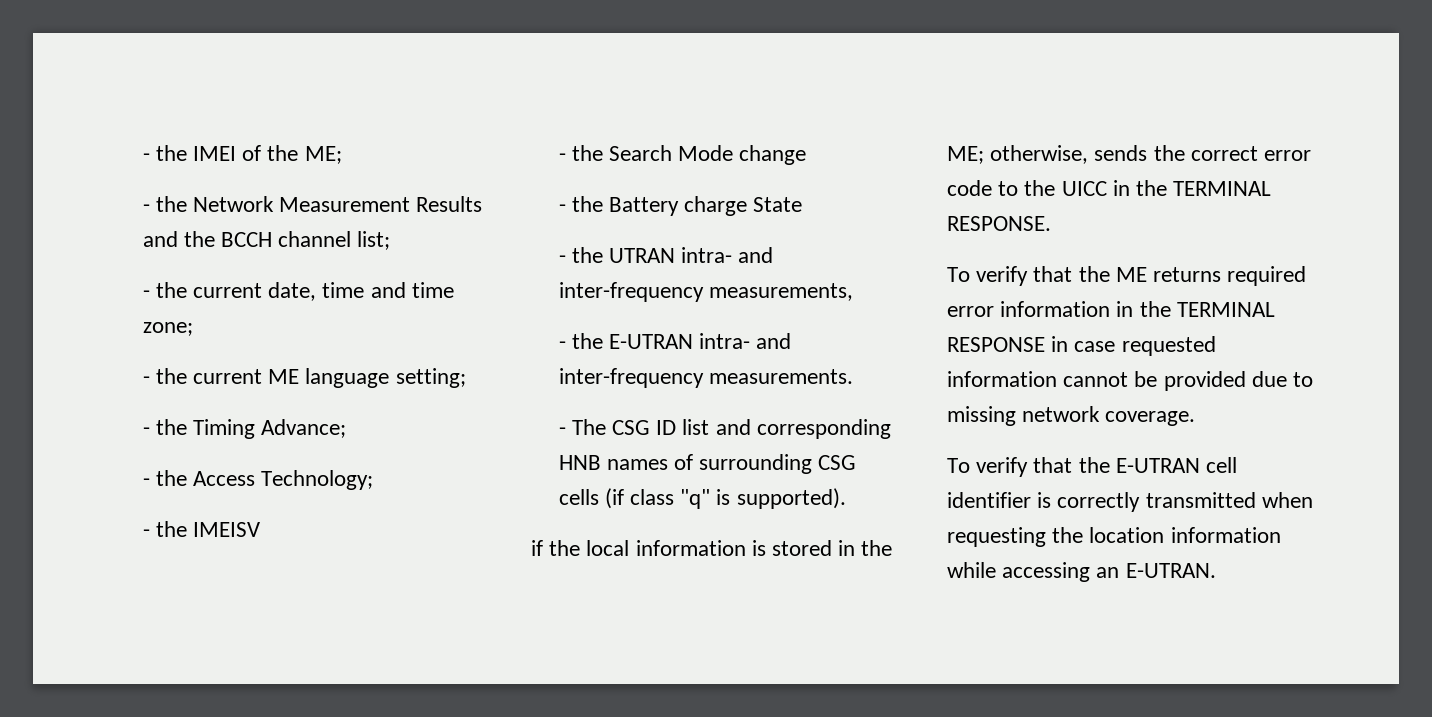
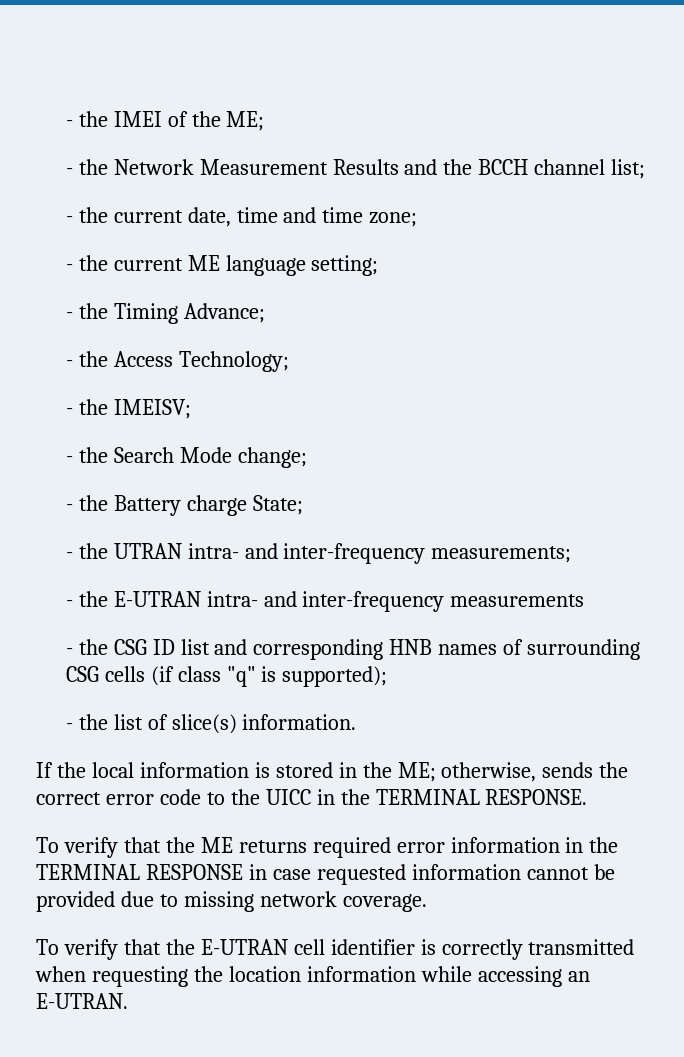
[193,522,261,537] IMEISV -> [113,399,191,419] IMEISV;
[739,145,807,165] change -> [237,447,307,468] change;
[753,197,803,212] State -> [252,495,303,515] State;
[708,283,853,301] measurements, -> [431,546,572,563] measurements;
[708,369,853,384] [558,419,606,435] measurements. // - The -> [450,594,585,607] [65,639,108,655] measurements // - the
[736,488,846,509] [531,540,543,556] supported). // if -> [282,666,388,687] [65,714,357,734] [36,762,53,778] supported); // - the list of slice(s) information. // If

